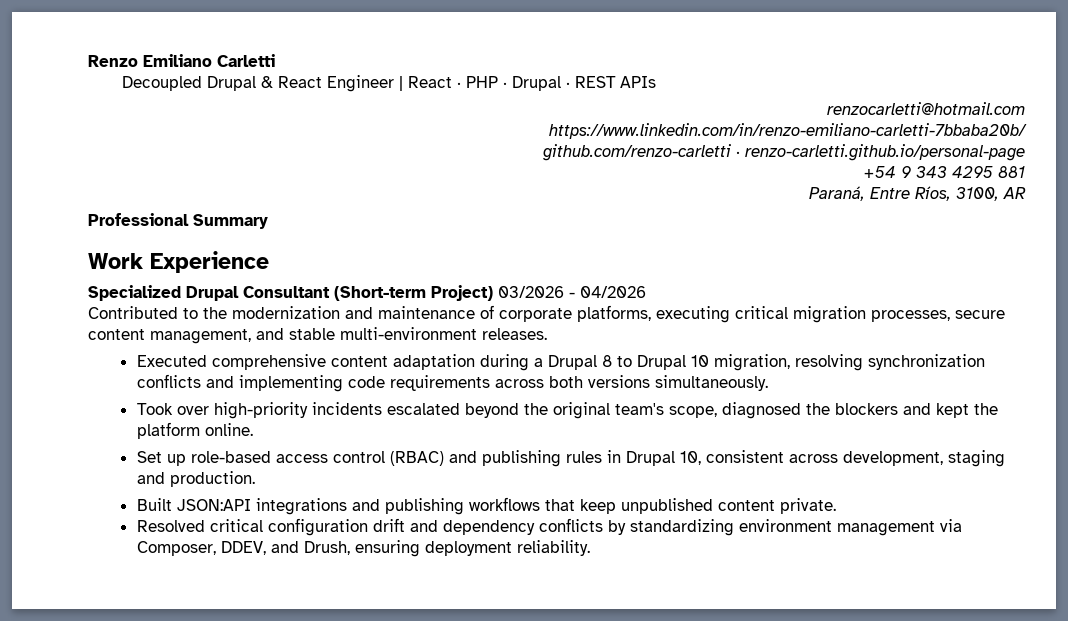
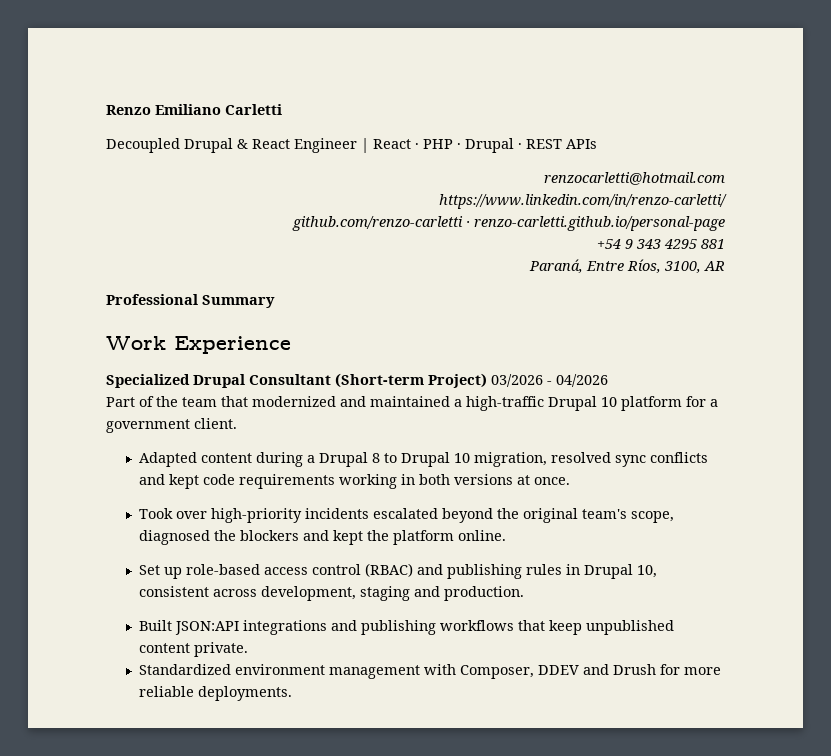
[549,123,1027,139] https://www.linkedin.com/in/renzo-emiliano-carletti-7bbaba20b/ -> [439,194,727,209] https://www.linkedin.com/in/renzo-carletti/
[88,305,1005,323] [88,327,547,344] [136,354,475,370] Contributed to the modernization and maintenance of corporate platforms, executing critical migration processes, secure content management, and stable multi-environment releases. // Executed comprehensive content adaptation -> [106,396,718,411] [106,418,237,433] [139,452,253,467] Part of the team that modernized and maintained a high-traffic Drupal 10 platform for a government client. // Adapted content
[794,354,985,371] resolving synchronization -> [551,452,647,467] resolved sync
[238,375,343,392] implementing -> [169,474,200,489] kept
[494,375,768,391] across both versions simultaneously. -> [339,474,571,489] working in both versions at once.
[136,518,962,536] [136,540,590,557] Resolved critical configuration drift and dependency conflicts by standardizing environment management via Composer, DDEV, and Drush, ensuring deployment reliability. -> [139,664,722,679] [139,686,293,701] Standardized environment management with Composer, DDEV and Drush for more reliable deployments.

